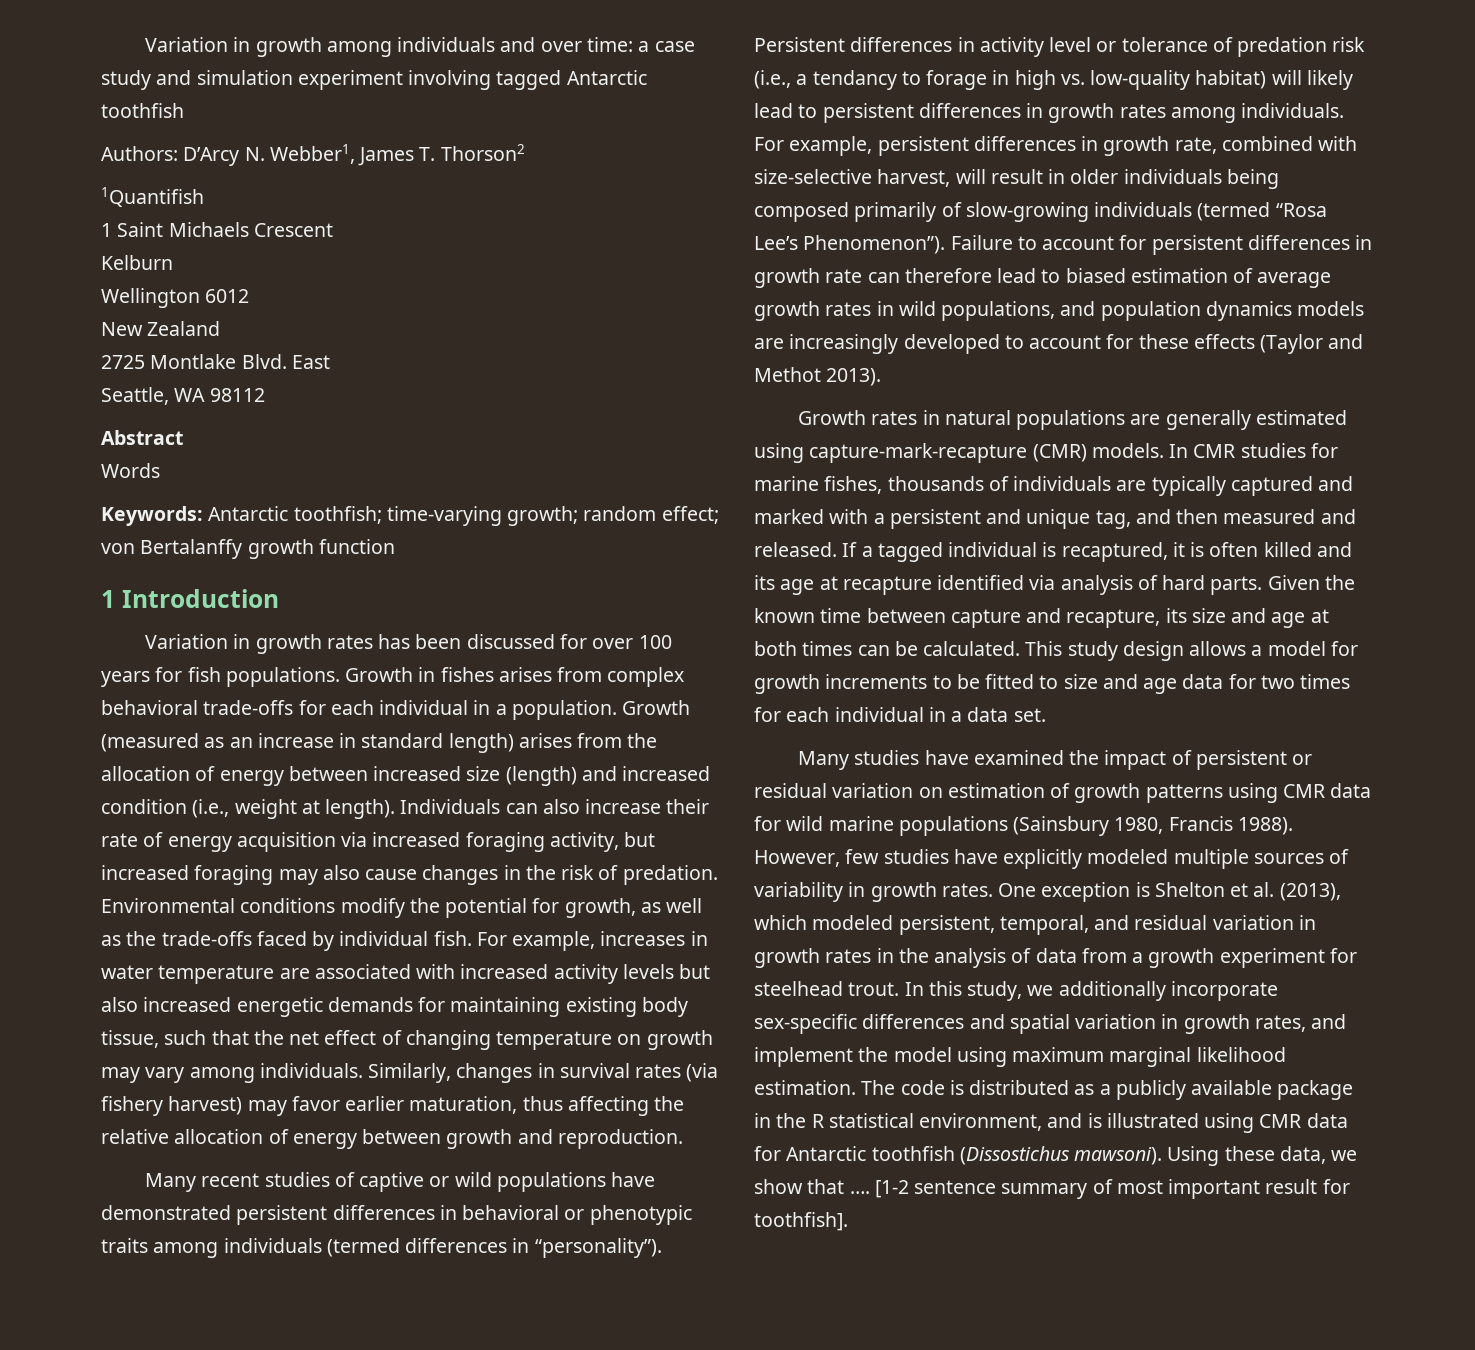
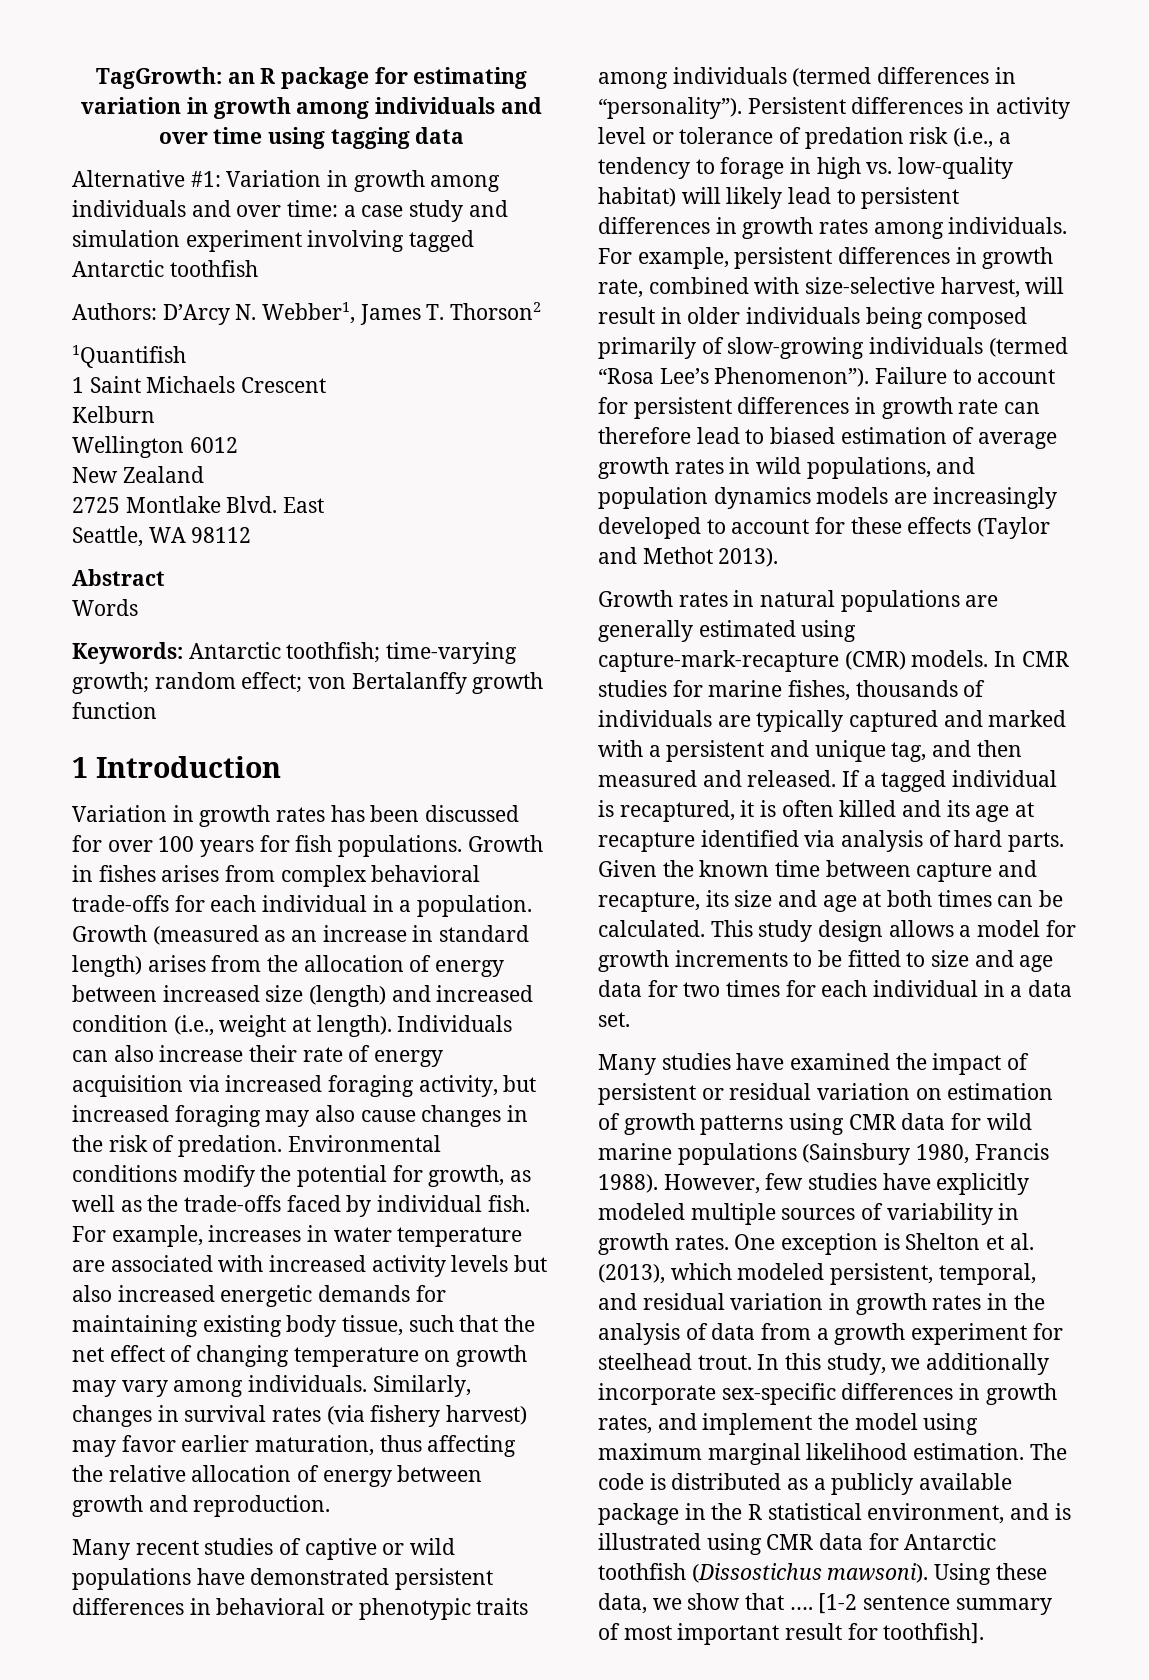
(145, 44) none -> [95,67,528,89] [81,97,542,119] [158,127,465,149] [72,170,221,187] TagGrowth: an R package for estimating variation in growth among individuals and over time using tagging data // Alternative #1:
[812,70,897,90] tendancy -> [598,157,690,179] tendency
[969,1014,1157,1034] and spatial variation -> (954, 1391) none

